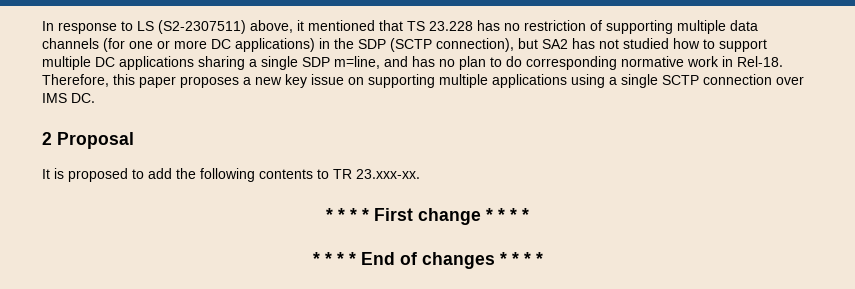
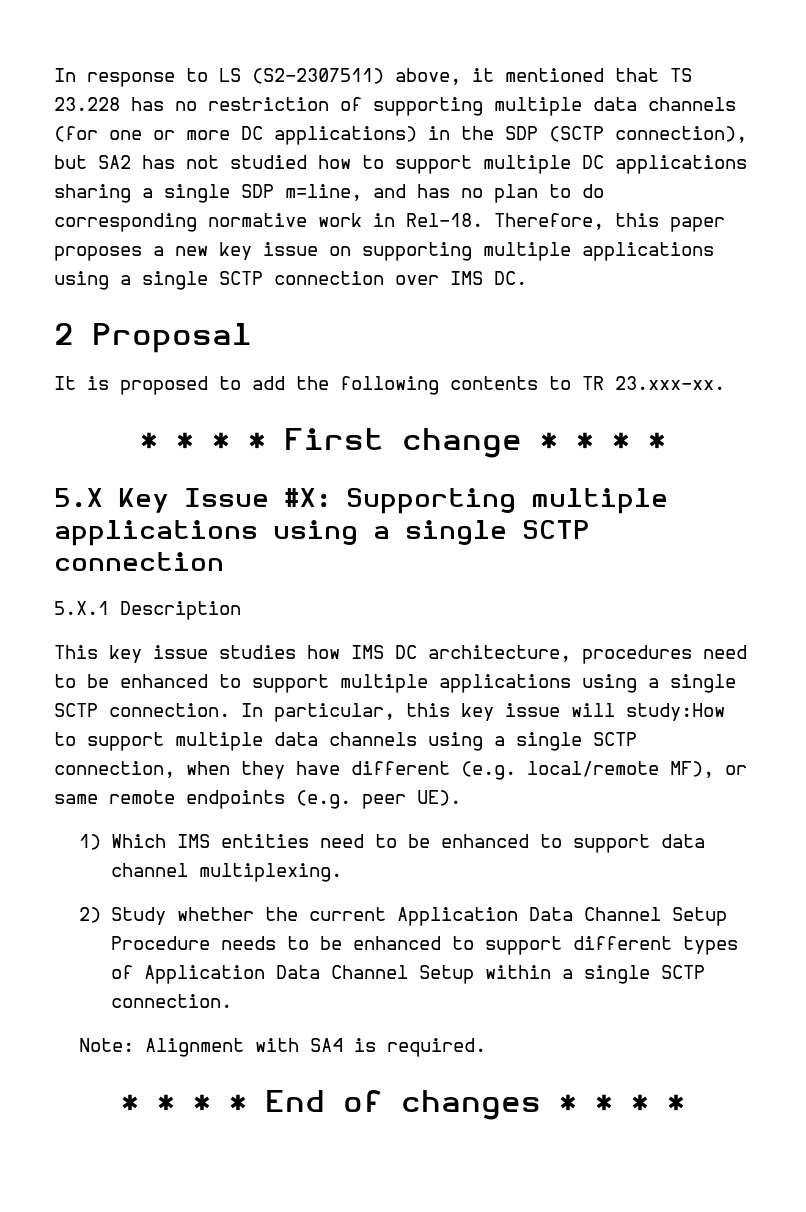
(529, 214) none -> [54,488,668,514] [54,520,590,546] [54,552,224,571] [54,601,241,620] [54,645,747,664] [54,674,736,693] [54,703,725,722] [54,732,637,751] [54,761,747,780] [54,790,461,809] [79,834,705,853] [110,863,342,882] [79,907,727,926] [110,936,738,955] [110,965,705,984] [110,994,232,1008] [79,1038,487,1057] // 5.X Key Issue #X: Supporting multiple applications using a single SCTP connection // 5.X.1 Description // This key issue studies how IMS DC architecture, procedures need to be enhanced to support multiple applications using a single SCTP connection. In particular, this key issue will study:How to support multiple data channels using a single SCTP connection, when they have different (e.g. local/remote MF), or same remote endpoints (e.g. peer UE). // 1) Which IMS entities need to be enhanced to support data channel multiplexing. // 2) Study whether the current Application Data Channel Setup Procedure needs to be enhanced to support different types of Application Data Channel Setup within a single SCTP connection. // Note: Alignment with SA4 is required.

